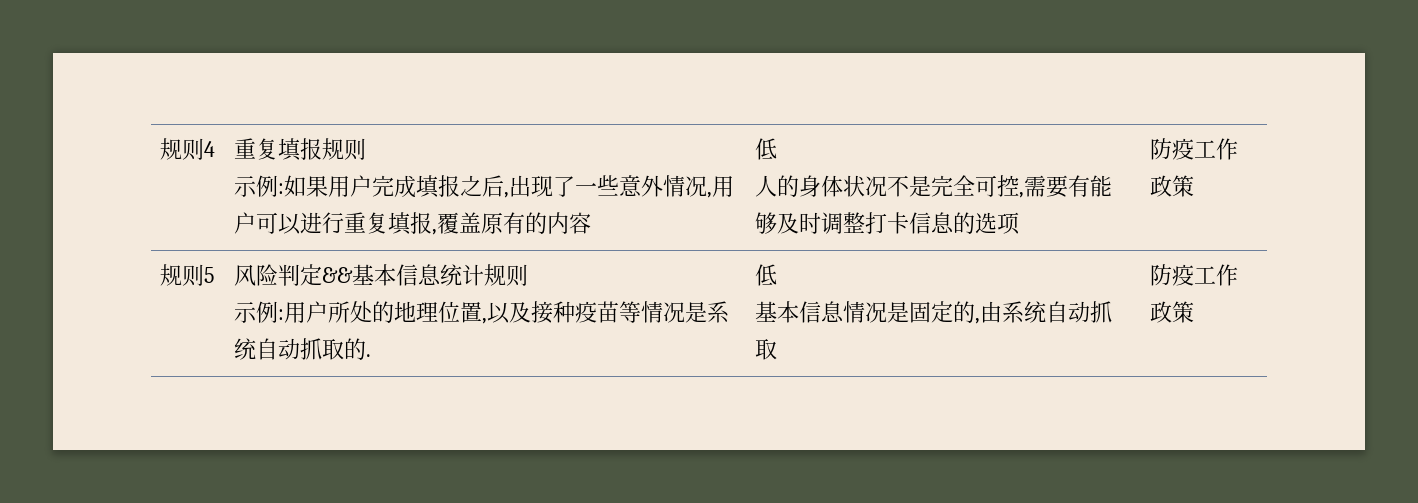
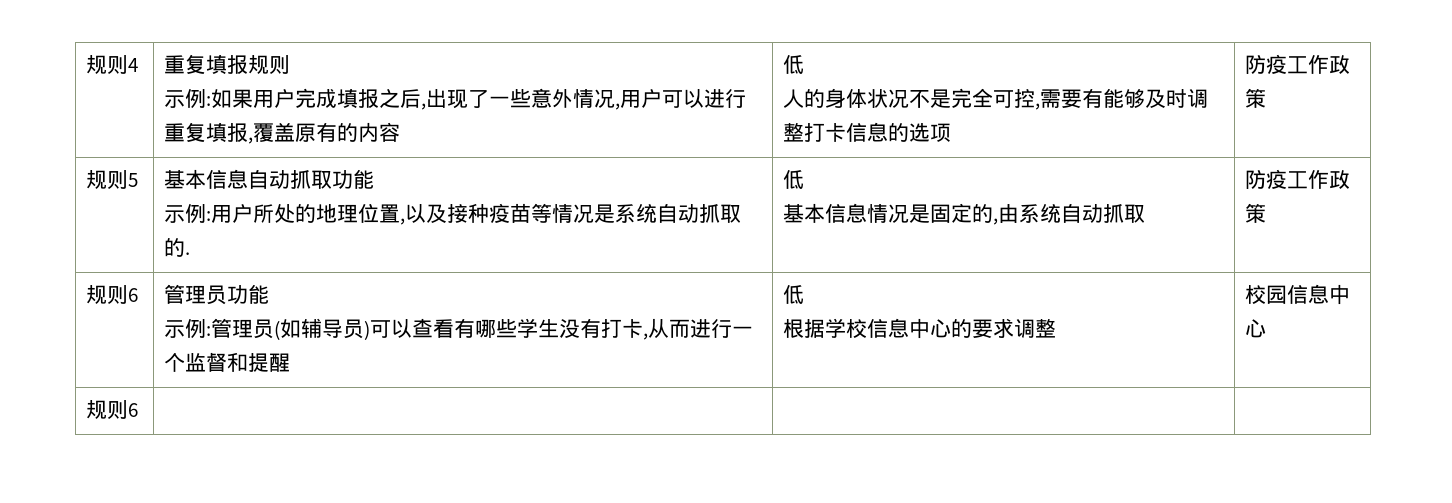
[234,264,529,286] 风险判定&&基本信息统计规则 -> [164,169,375,189] 基本信息自动抓取功能
(1195, 312) none -> [86,285,139,304] [164,284,270,305] [164,318,754,340] [164,352,291,372] [783,285,805,304] [783,318,1057,339] [1245,284,1351,305] [1245,319,1267,338] [86,400,139,419] // 规则6 | 管理员功能 // 示例:管理员(如辅导员)可以查看有哪些学生没有打卡,从而进行一个监督和提醒 | 低 // 根据学校信息中心的要求调整 | 校园信息中心 // 规则6 | | |

